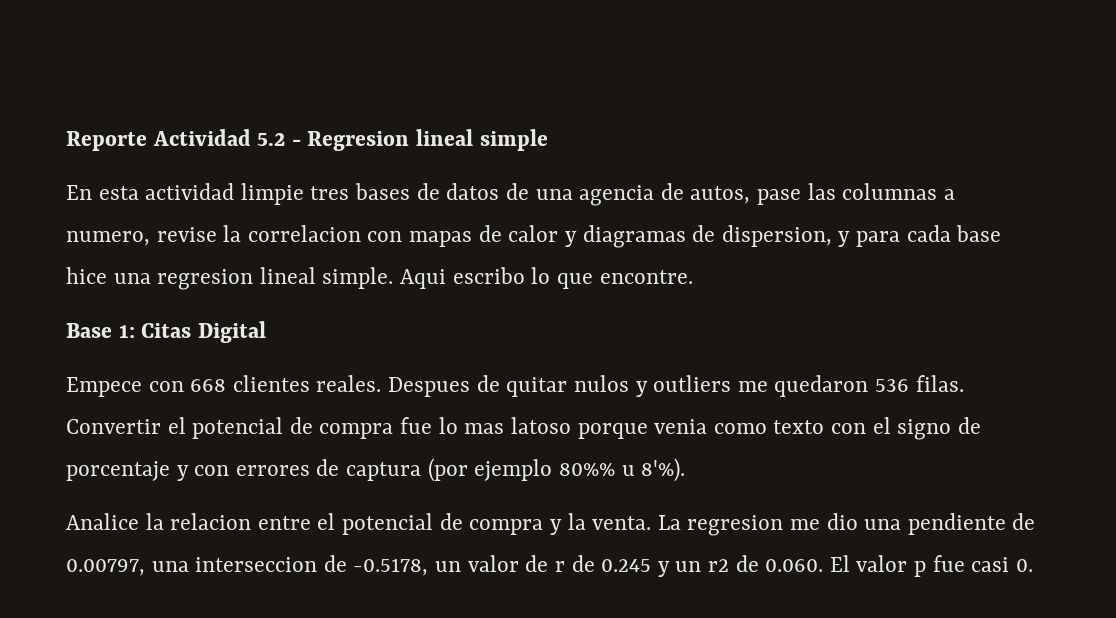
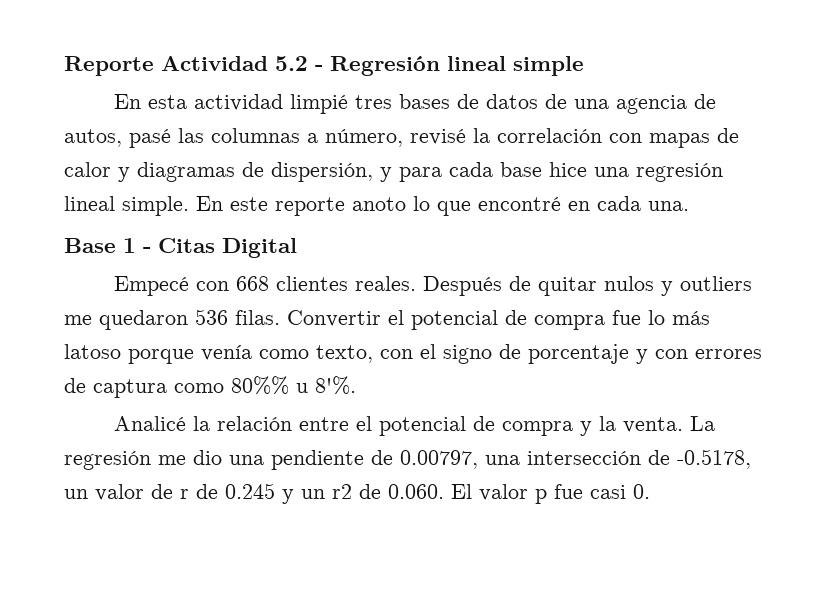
[307,131,410,151] Regresion -> [330,56,440,76] Regresión
[240,183,304,205] limpie -> [290,94,349,114] limpié
[756,189,801,205] pase -> [129,129,171,148] pasé
[66,225,361,246] numero, revise la correlacion -> [325,128,602,147] número, revisé la correlación
[721,225,832,247] dispersion, -> [271,162,373,182] dispersión,
[157,269,254,290] regresion -> [636,163,723,182] regresión
[400,267,693,289] Aqui escribo lo que encontre. -> [196,196,689,216] En este reporte anoto lo que encontré en cada una.
[118,325,135,338] 1: -> [123,238,151,253] 1 -
[66,377,142,397] Empece -> [114,276,190,296] Empecé
[388,377,471,397] Despues -> [423,276,503,296] Después
[464,423,505,434] mas -> [672,311,710,325] más
[654,419,825,434] venia como texto -> [201,344,373,363] venía como texto,
[427,458,686,482] [66,513,252,530] (por ejemplo 80%% u 8'%). // Analice la relacion -> [174,376,356,395] [114,416,293,431] como 80%% u 8'%. // Analicé la relación
[687,515,784,536] regresion -> [64,451,151,470] regresión
[195,557,318,572] interseccion -> [527,451,641,465] intersección

